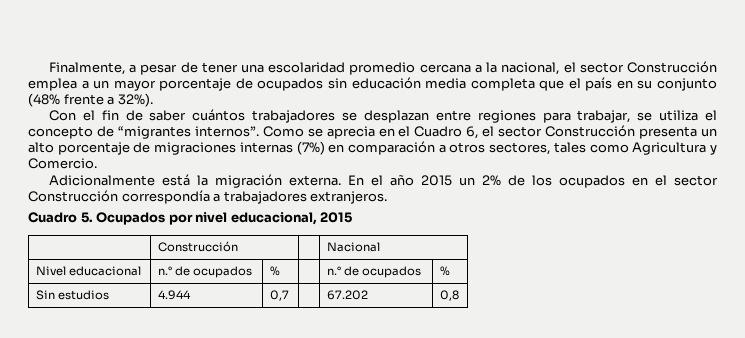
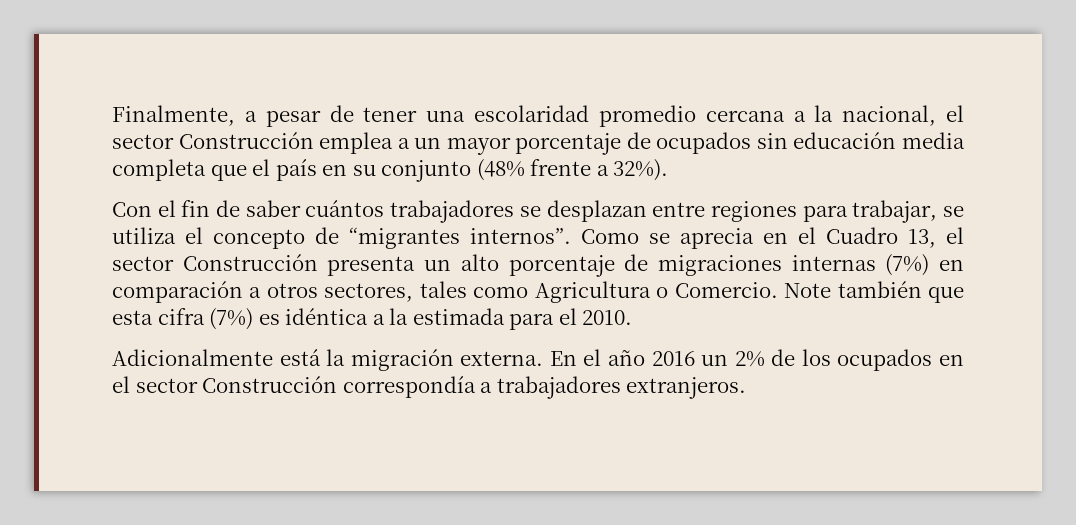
[466,126,479,139] 6, -> [908,229,936,248] 13,
[709,145,717,155] y -> [656,287,669,298] o
(97, 163) none -> [784,281,965,303] [112,308,633,330] Note también que esta cifra (7%) es idéntica a la estimada para el 2010.
[420,175,452,186] 2015 -> [651,351,695,366] 2016
[28,212,353,225] [157,241,238,252] [326,242,380,252] [35,266,141,276] [157,266,252,278] [269,266,280,276] [326,266,421,278] [439,266,450,276] [35,290,109,300] [157,290,191,300] [269,290,289,301] [326,290,368,300] [439,290,459,301] // Cuadro 5. Ocupados por nivel educacional, 2015 // | Construcción | | Nacional // Nivel educacional | n.° de ocupados | % | | n.° de ocupados | % // Sin estudios | 4.944 | 0,7 | | 67.202 | 0,8 -> (747, 388) none

